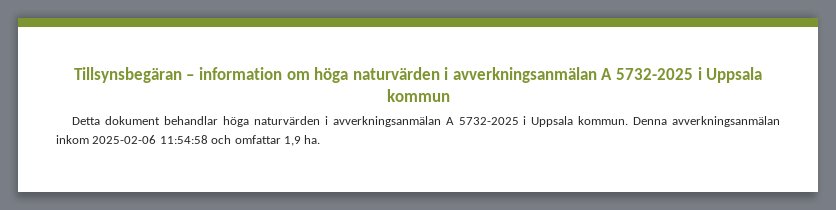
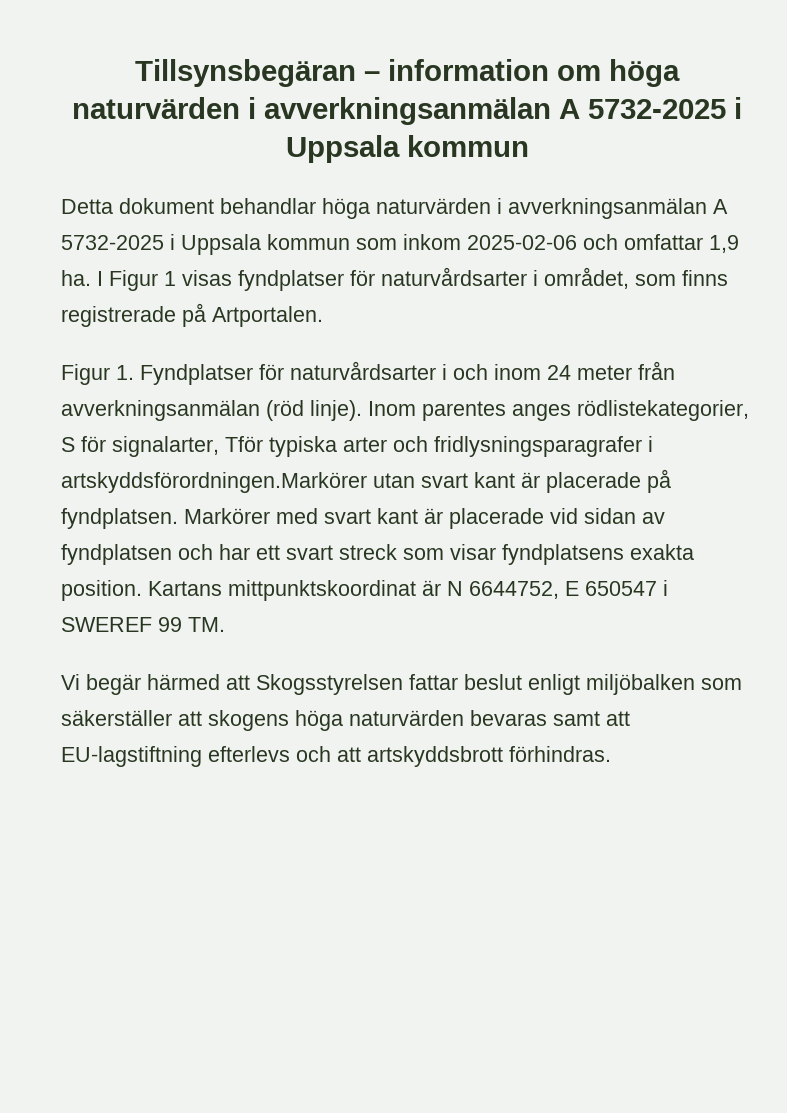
[578,116,780,127] kommun. Denna avverkningsanmälan -> [267,234,397,250] kommun som
[159,135,208,144] 11:54:58 -> (577, 242) none
(321, 139) none -> [97,267,728,291] [61,303,323,327] [61,361,675,385] [61,400,749,421] [61,436,653,457] [61,469,671,493] [61,508,665,529] [61,544,694,565] [61,580,668,601] [61,617,225,632] [61,674,742,695] [61,710,630,731] [61,746,611,767] I Figur 1 visas fyndplatser för naturvårdsarter i området, som finns registrerade på Artportalen. // Figur 1. Fyndplatser för naturvårdsarter i och inom 24 meter från avverkningsanmälan (röd linje). Inom parentes anges rödlistekategorier, S för signalarter, Tför typiska arter och fridlysningsparagrafer i artskyddsförordningen.Markörer utan svart kant är placerade på fyndplatsen. Markörer med svart kant är placerade vid sidan av fyndplatsen och har ett svart streck som visar fyndplatsens exakta position. Kartans mittpunktskoordinat är N 6644752, E 650547 i SWEREF 99 TM. // Vi begär härmed att Skogsstyrelsen fattar beslut enligt miljöbalken som säkerställer att skogens höga naturvärden bevaras samt att EU-lagstiftning efterlevs och att artskyddsbrott förhindras.

